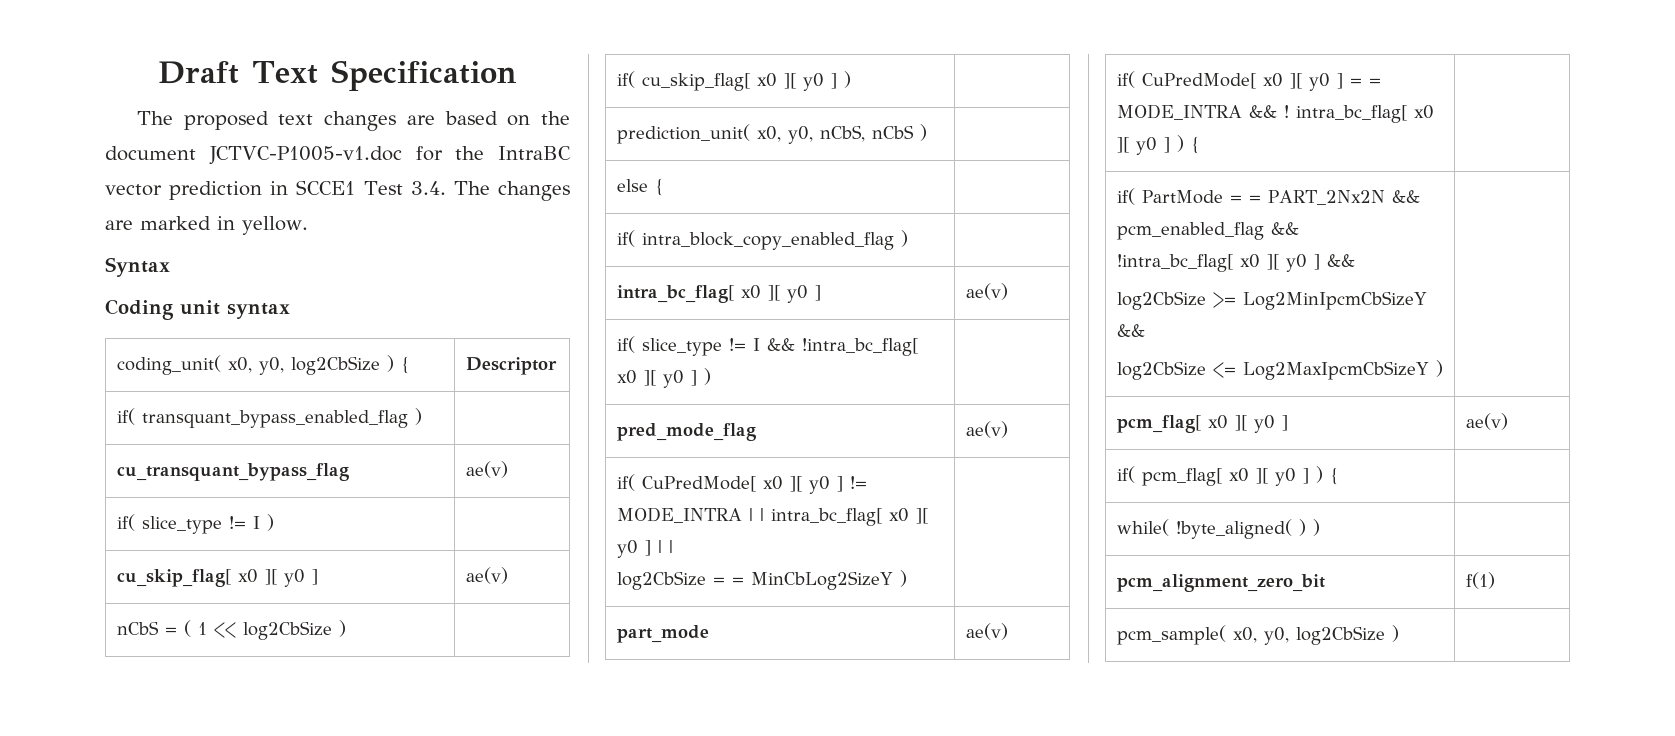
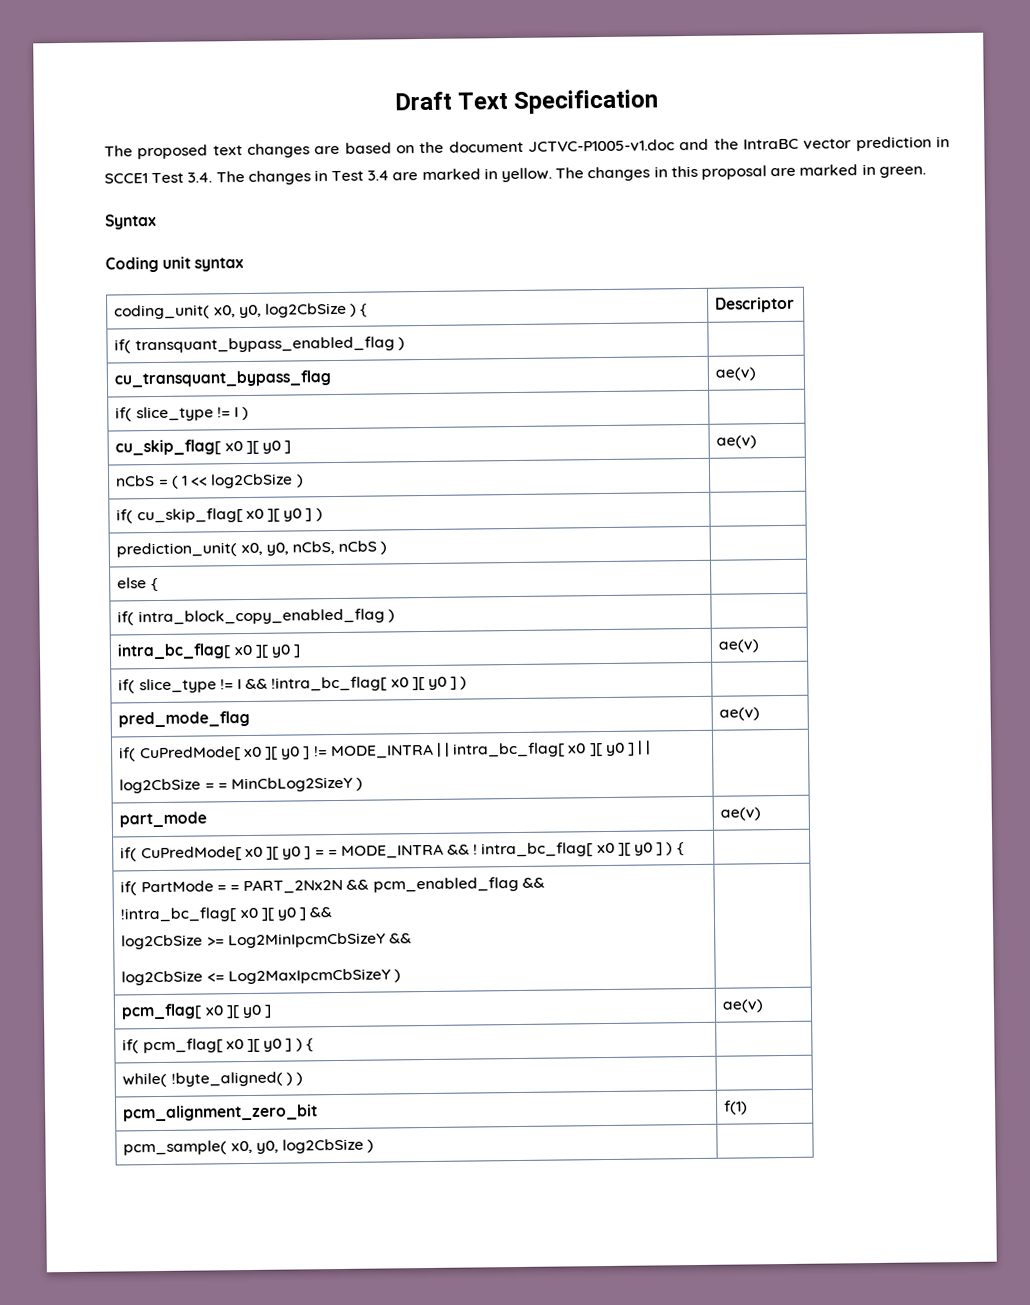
[415,146,443,161] for -> [679,138,710,151] and
(570, 191) none -> [313,170,390,182] in Test 3.4
(308, 225) none -> [555,163,926,182] The changes in this proposal are marked in green.

